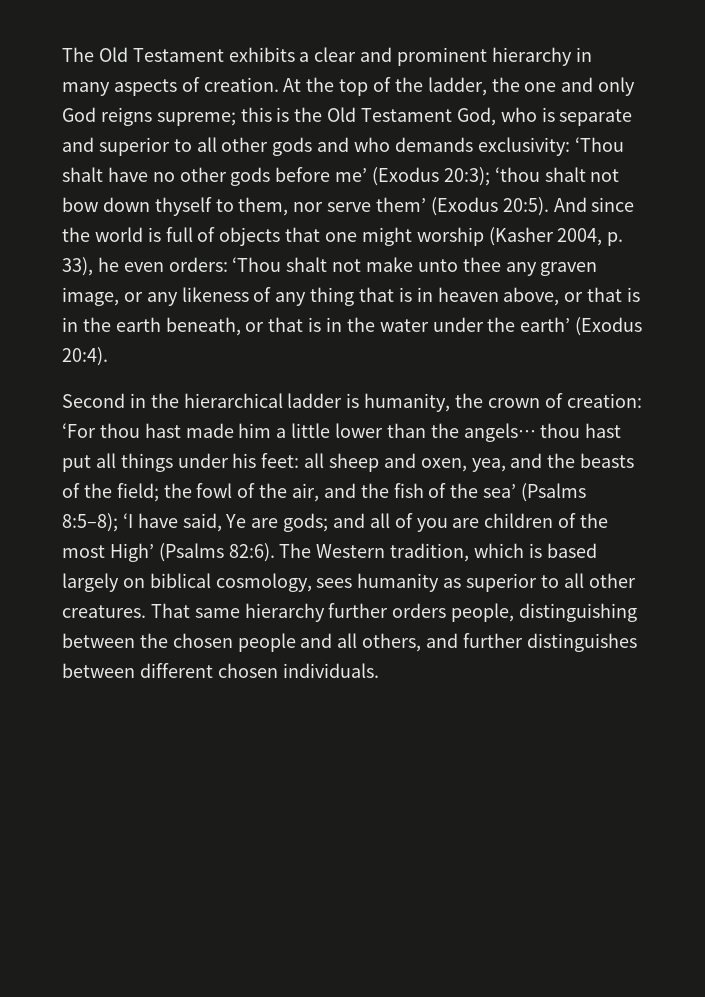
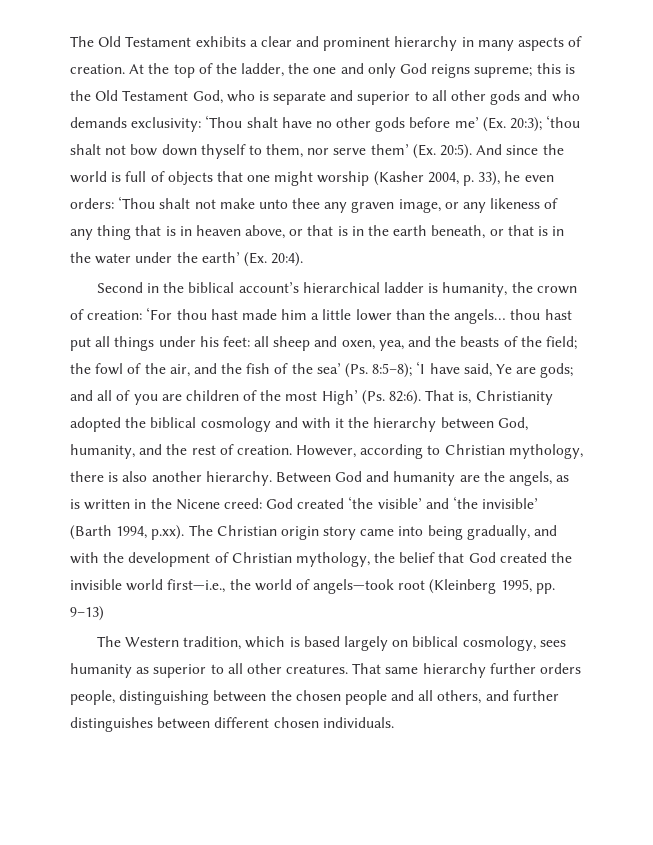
[372,167,440,186] (Exodus -> [482,117,506,132] (Ex.
[430,197,498,216] (Exodus -> [412,144,436,159] (Ex.
[575,317,643,336] (Exodus -> [243,252,267,267] (Ex.
(179, 400) none -> [188,282,299,293] biblical account’s
[521,483,587,502] (Psalms -> [345,363,369,378] (Ps.
[158,543,275,562] (Psalms 82:6). -> [361,390,553,405] [70,417,528,432] [70,444,583,459] [70,471,570,486] [70,496,539,510] [70,525,558,540] [70,552,573,567] [70,579,555,594] [70,606,104,621] (Ps. 82:6). That is, Christianity adopted the biblical cosmology and with it the hierarchy between God, humanity, and the rest of creation. However, according to Christian mythology, there is also another hierarchy. Between God and humanity are the angels, as is written in the Nicene creed: God created ‘the visible’ and ‘the invisible’ (Barth 1994, p.xx). The Christian origin story came into being gradually, and with the development of Christian mythology, the belief that God created the invisible world first—i.e., the world of angels—took root (Kleinberg 1995, pp. 9–13) //

